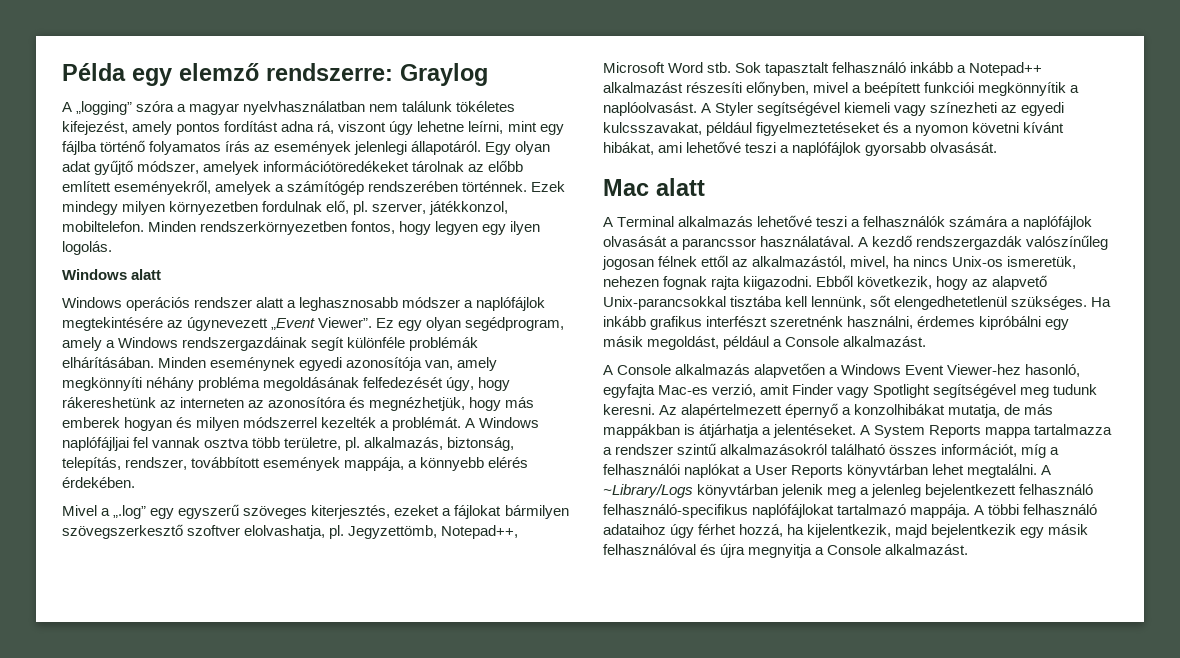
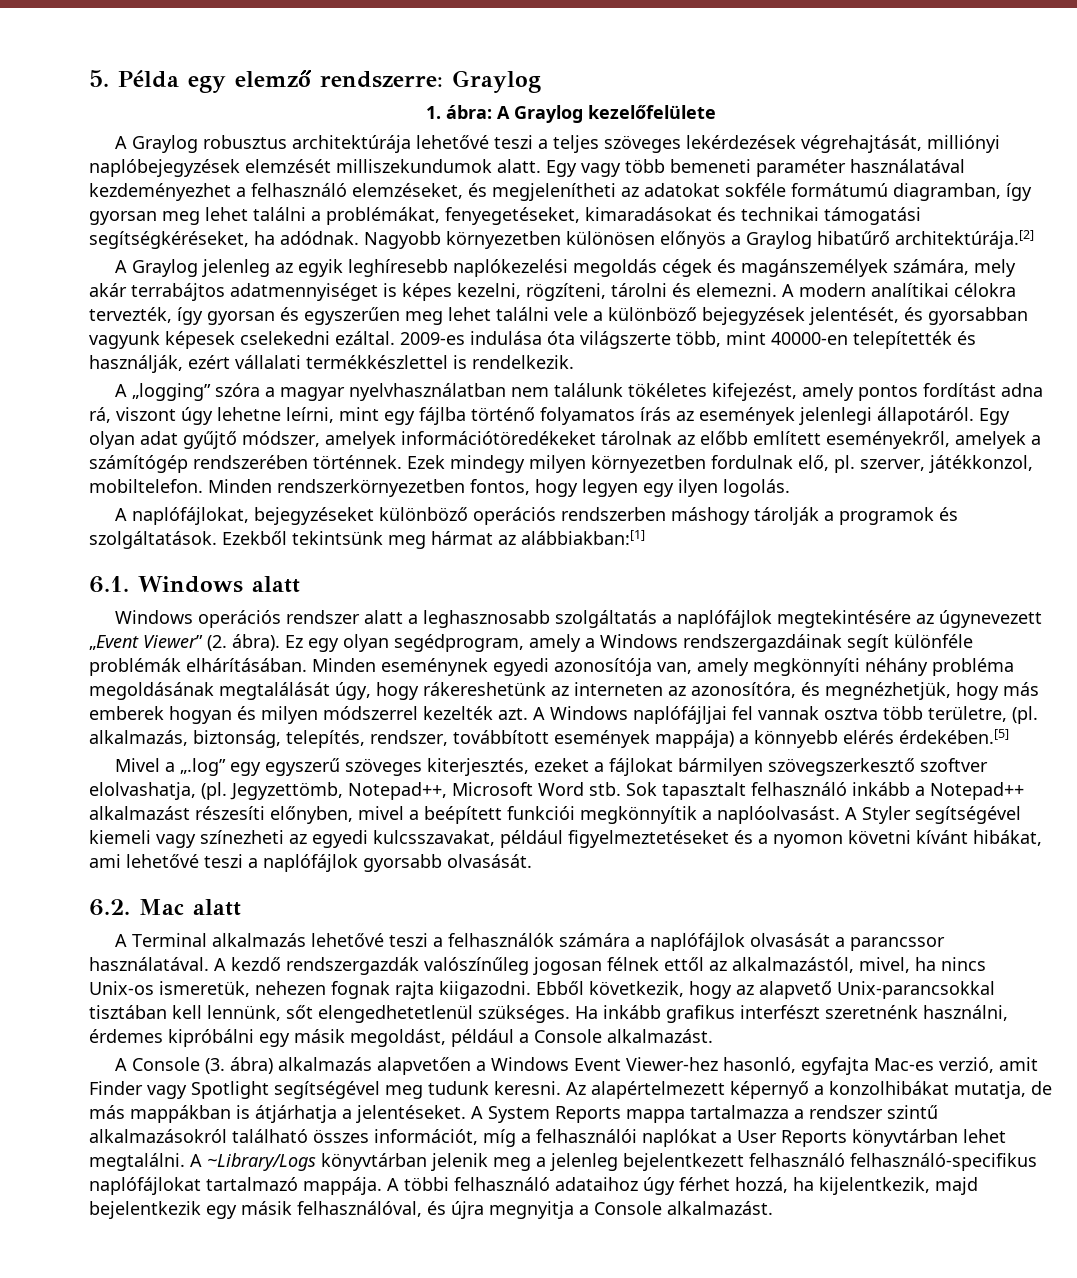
(62, 72) none -> [89,70,109,87] 5.
(488, 74) none -> [425,105,716,123] [115,135,1001,153] [89,159,965,177] [89,183,1032,201] [89,207,921,225] [89,230,1034,249] [115,259,1017,277] [89,283,1016,301] [89,307,1028,325] [89,331,976,349] [89,355,574,373] // 1. ábra: A Graylog kezelőfelülete // A Graylog robusztus architektúrája lehetővé teszi a teljes szöveges lekérdezések végrehajtását, milliónyi naplóbejegyzések elemzését milliszekundumok alatt. Egy vagy több bemeneti paraméter használatával kezdeményezhet a felhasználó elemzéseket, és megjelenítheti az adatokat sokféle formátumú diagramban, így gyorsan meg lehet találni a problémákat, fenyegetéseket, kimaradásokat és technikai támogatási segítségkéréseket, ha adódnak. Nagyobb környezetben különösen előnyös a Graylog hibatűrő architektúrája.[2] // A Graylog jelenleg az egyik leghíresebb naplókezelési megoldás cégek és magánszemélyek számára, mely akár terrabájtos adatmennyiséget is képes kezelni, rögzíteni, tárolni és elemezni. A modern analítikai célokra tervezték, így gyorsan és egyszerűen meg lehet találni vele a különböző bejegyzések jelentését, és gyorsabban vagyunk képesek cselekedni ezáltal. 2009-es indulása óta világszerte több, mint 40000-en telepítették és használják, ezért vállalati termékkészlettel is rendelkezik.
(112, 248) none -> [115,507,959,525] [89,530,645,549] [89,576,129,593] A naplófájlokat, bejegyzéseket különböző operációs rendszerben máshogy tárolják a programok és szolgáltatások. Ezekből tekintsünk meg hármat az alábbiakban:[1] // 6.1.
[402,297,461,308] módszer -> [555,610,658,628] szolgáltatás
[318,317,373,328] Viewer”. -> [143,634,280,651] Viewer” (2. ábra).
[363,377,444,388] felfedezését -> [219,682,330,700] megtalálását
[268,397,347,408] azonosítóra -> [691,682,796,698] azonosítóra,
[380,417,462,431] a problémát. -> [498,708,528,720] azt.
[345,437,361,451] pl. -> [1012,706,1038,724] (pl.
[62,457,121,471] telepítás, -> [286,730,365,748] telepítés,
[344,457,405,471] mappája, -> [655,730,734,748] mappája)
[62,477,135,488] érdekében. -> [899,729,1009,744] érdekében.[5]
[329,525,345,539] pl. -> [201,782,227,800] (pl.
(998, 147) none -> [89,899,130,916] 6.2.
[730,296,783,307] tisztába -> [89,1005,167,1019] tisztában
(672, 369) none -> [205,1057,274,1074] (3. ábra)
[785,403,839,418] épernyő -> [730,1081,809,1099] képernyő
[603,544,696,555] felhasználóval -> [297,1201,422,1217] felhasználóval,

